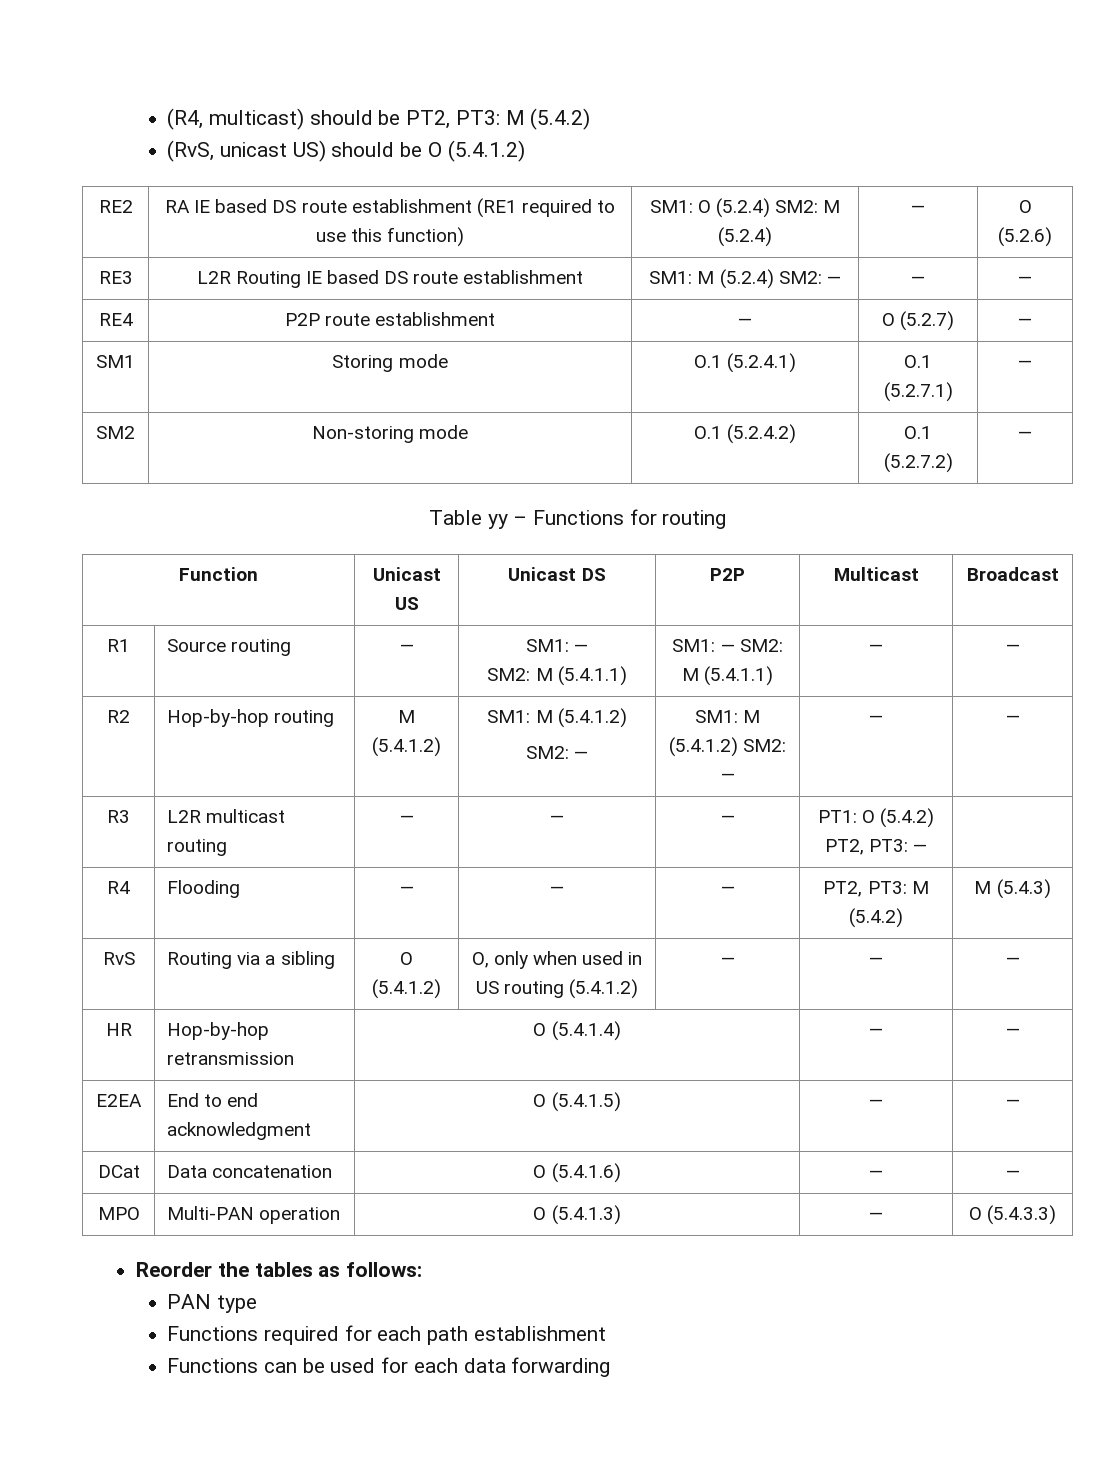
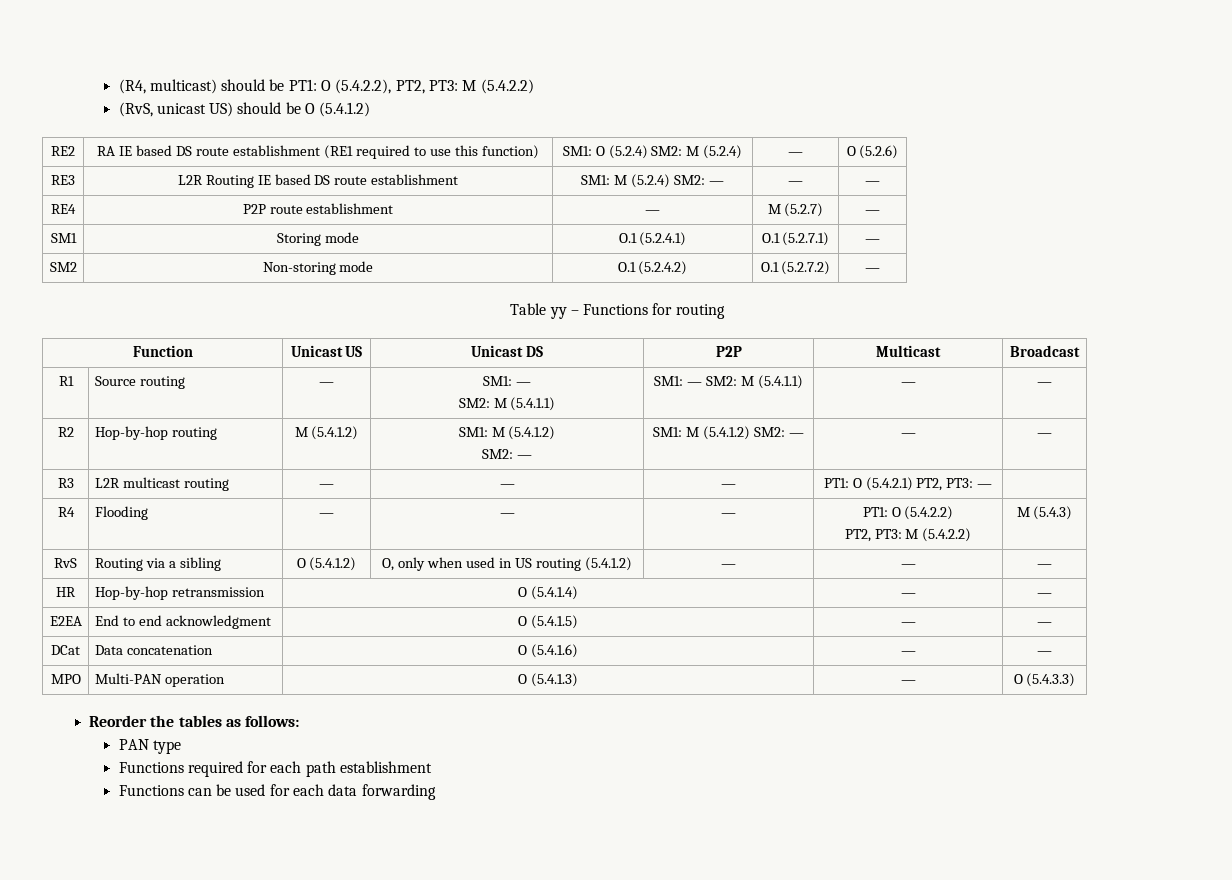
[406,108,591,130] PT2, PT3: M (5.4.2) -> [288,79,534,94] PT1: O (5.4.2.2), PT2, PT3: M (5.4.2.2)
[881,313,895,326] O -> [767,204,781,214] M
[880,808,935,828] (5.4.2) -> [865,477,913,491] (5.4.2.1)
[823,881,929,897] [849,908,903,928] PT2, PT3: M (5.4.2) -> [862,506,954,520] [844,528,972,542] PT1: O (5.4.2.2) // PT2, PT3: M (5.4.2.2)

